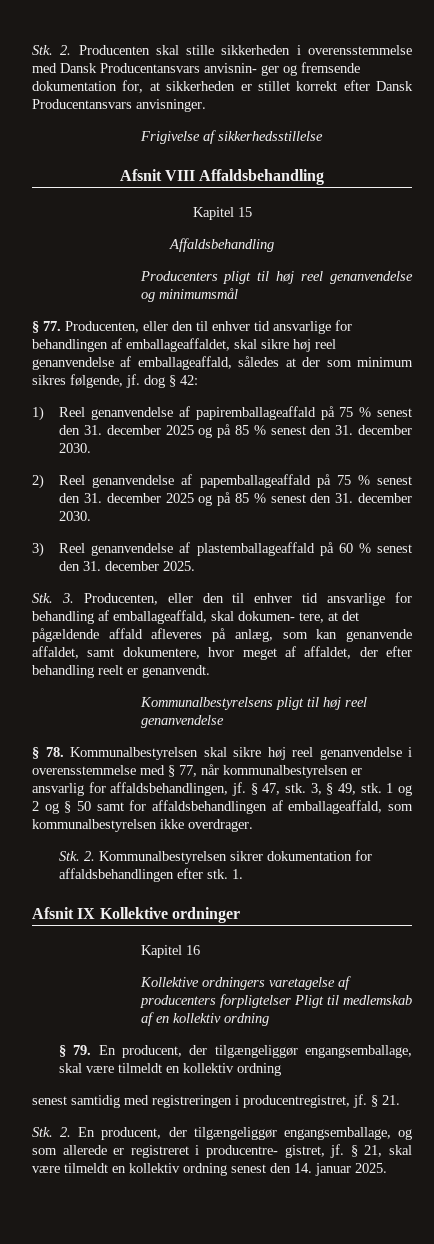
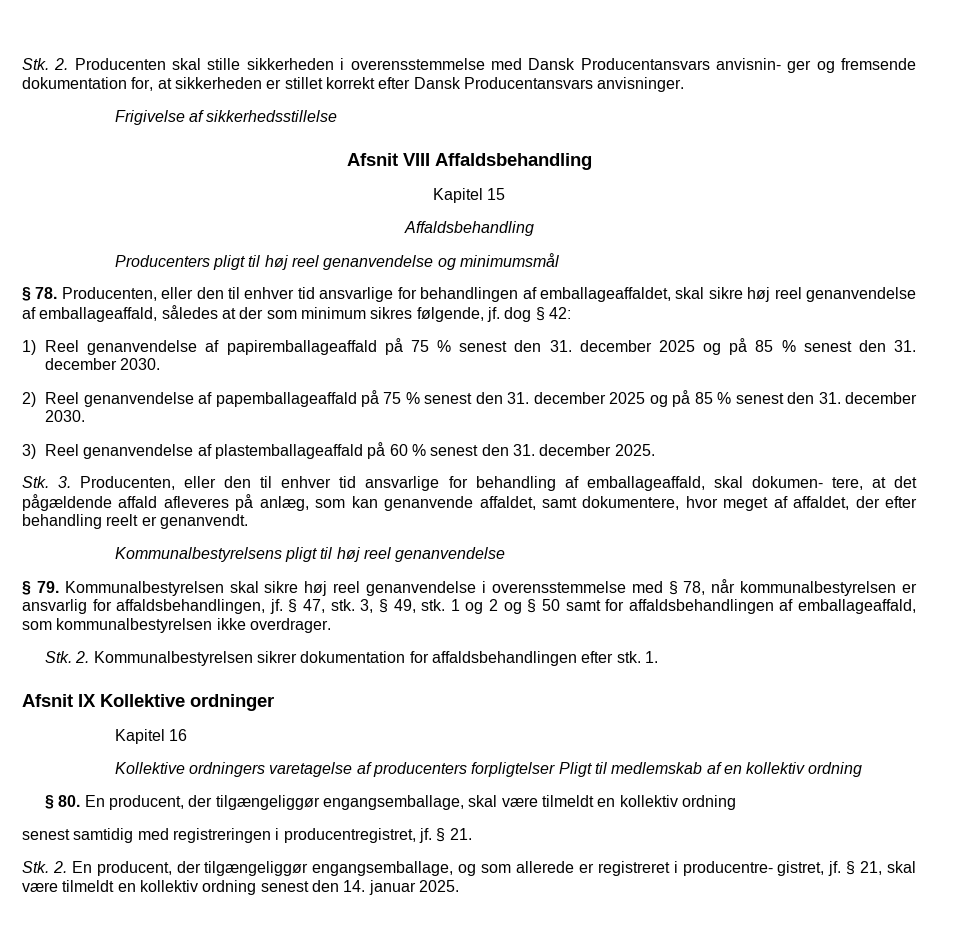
[43,321,61,331] 77. -> [35,287,58,299] 78.
[45,747,64,757] 78. -> [36,581,59,593] 79.
[179,765,197,777] 77, -> [683,581,706,595] 78,
[73,1045,92,1055] 79. -> [58,795,81,807] 80.

